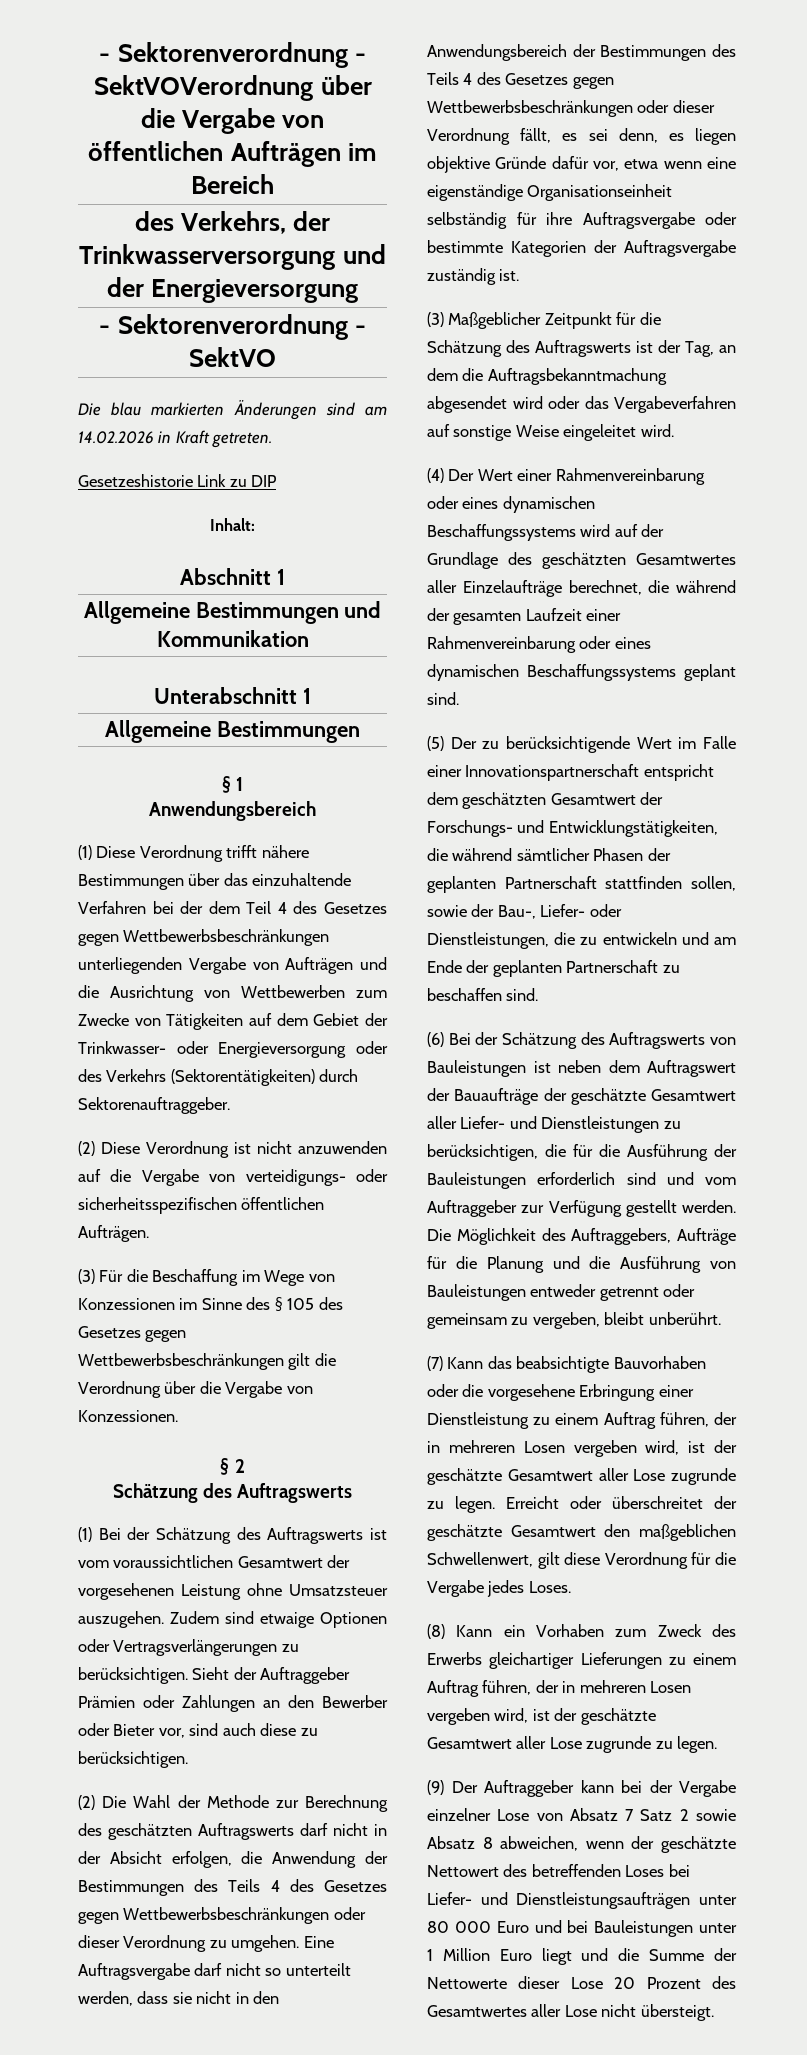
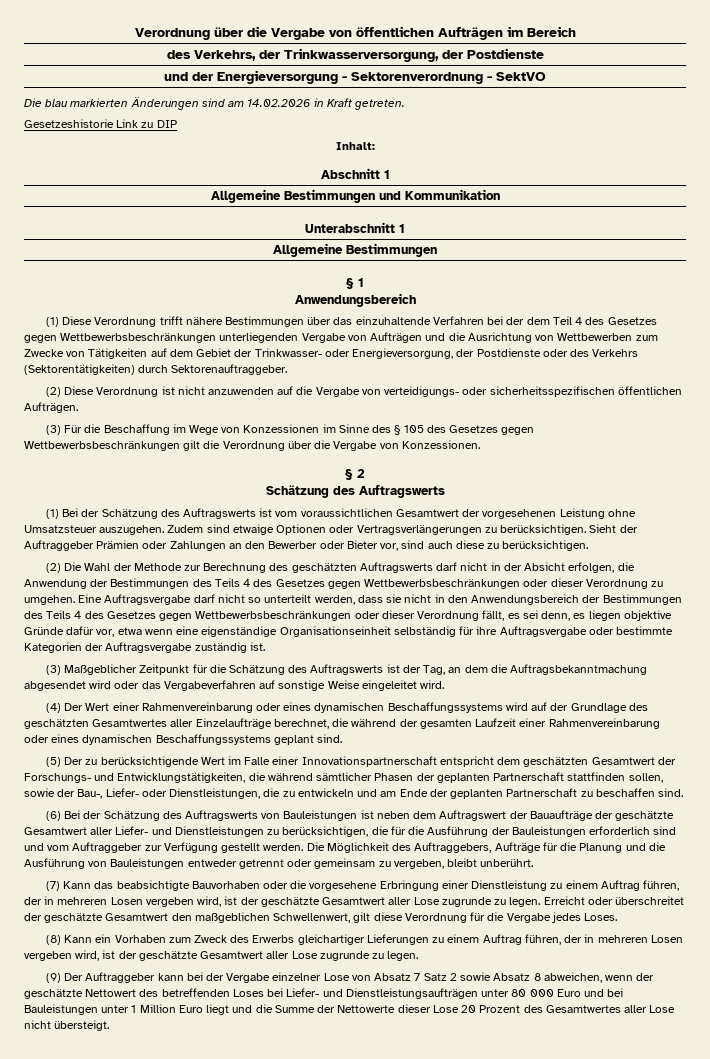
[99,42,366,68] [93,75,314,101] - Sektorenverordnung - SektVOVerordnung -> [134,28,210,40] Verordnung
[79,244,336,270] Trinkwasserversorgung -> [283,48,544,62] Trinkwasserversorgung, der Postdienste //
(359, 291) // -> (338, 77) none
[218,1042,347,1058] Energieversorgung -> [352,348,541,359] Energieversorgung, der Postdienste

